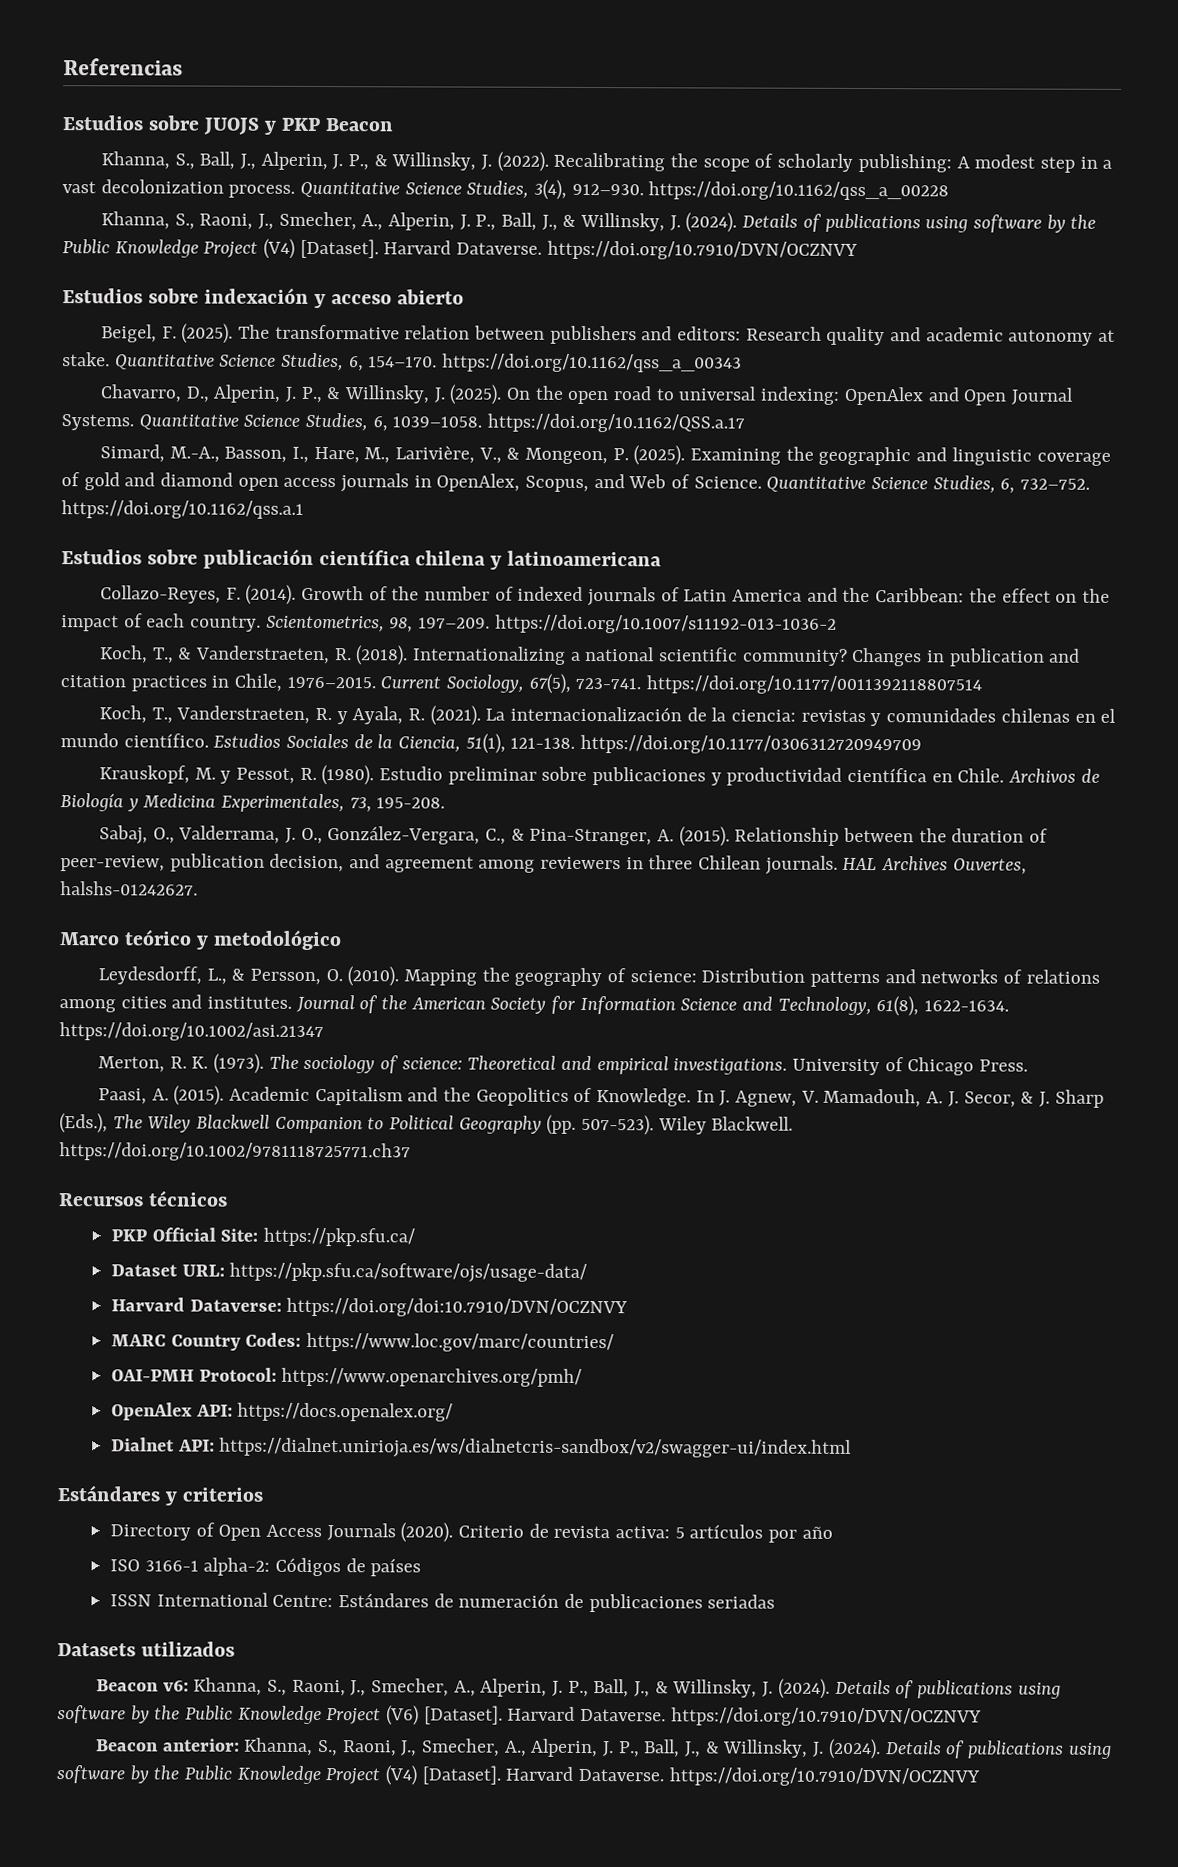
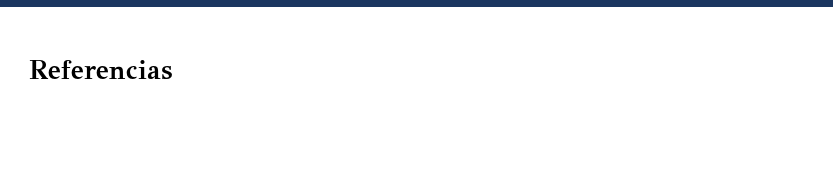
[62,115,394,135] [101,151,1113,173] [62,179,950,201] [101,211,1097,233] [62,238,858,260] [62,287,465,309] [101,323,1116,346] [62,352,743,373] [100,384,1074,406] [61,412,746,433] [100,444,1111,466] [61,472,1091,494] [61,500,304,519] [61,548,663,570] [100,584,1110,607] [61,613,837,634] [99,645,1081,667] [60,673,983,695] [99,705,1117,727] [60,733,923,755] [99,765,1100,786] [60,793,446,813] [99,825,1049,847] [60,853,1027,875] [60,881,198,896] [59,929,343,951] [98,966,1100,988] [59,994,1010,1017] [59,1022,324,1042] [98,1053,1029,1076] [98,1085,1104,1108] [59,1113,794,1136] [59,1142,411,1162] [58,1190,229,1207] [111,1227,416,1247] [111,1262,588,1283] [111,1297,629,1318] [111,1332,615,1353] [111,1367,583,1387] [111,1402,454,1422] [111,1437,853,1459] [57,1485,264,1506] [110,1522,833,1543] [110,1557,422,1577] [110,1592,776,1613] [57,1641,236,1657] [96,1677,1061,1699] [57,1705,982,1727] [95,1737,1112,1760] [56,1765,980,1787] // Estudios sobre JUOJS y PKP Beacon // Khanna, S., Ball, J., Alperin, J. P., & Willinsky, J. (2022). Recalibrating the scope of scholarly publishing: A modest step in a vast decolonization process. Quantitative Science Studies, 3(4), 912–930. https://doi.org/10.1162/qss_a_00228 // Khanna, S., Raoni, J., Smecher, A., Alperin, J. P., Ball, J., & Willinsky, J. (2024). Details of publications using software by the Public Knowledge Project (V4) [Dataset]. Harvard Dataverse. https://doi.org/10.7910/DVN/OCZNVY // Estudios sobre indexación y acceso abierto // Beigel, F. (2025). The transformative relation between publishers and editors: Research quality and academic autonomy at stake. Quantitative Science Studies, 6, 154–170. https://doi.org/10.1162/qss_a_00343 // Chavarro, D., Alperin, J. P., & Willinsky, J. (2025). On the open road to universal indexing: OpenAlex and Open Journal Systems. Quantitative Science Studies, 6, 1039–1058. https://doi.org/10.1162/QSS.a.17 // Simard, M.-A., Basson, I., Hare, M., Larivière, V., & Mongeon, P. (2025). Examining the geographic and linguistic coverage of gold and diamond open access journals in OpenAlex, Scopus, and Web of Science. Quantitative Science Studies, 6, 732–752. https://doi.org/10.1162/qss.a.1 // Estudios sobre publicación científica chilena y latinoamericana // Collazo-Reyes, F. (2014). Growth of the number of indexed journals of Latin America and the Caribbean: the effect on the impact of each country. Scientometrics, 98, 197–209. https://doi.org/10.1007/s11192-013-1036-2 // Koch, T., & Vanderstraeten, R. (2018). Internationalizing a national scientific community? Changes in publication and citation practices in Chile, 1976–2015. Current Sociology, 67(5), 723-741. https://doi.org/10.1177/0011392118807514 // Koch, T., Vanderstraeten, R. y Ayala, R. (2021). La internacionalización de la ciencia: revistas y comunidades chilenas en el mundo científico. Estudios Sociales de la Ciencia, 51(1), 121-138. https://doi.org/10.1177/0306312720949709 // Krauskopf, M. y Pessot, R. (1980). Estudio preliminar sobre publicaciones y productividad científica en Chile. Archivos de Biología y Medicina Experimentales, 73, 195-208. // Sabaj, O., Valderrama, J. O., González-Vergara, C., & Pina-Stranger, A. (2015). Relationship between the duration of peer-review, publication decision, and agreement among reviewers in three Chilean journals. HAL Archives Ouvertes, halshs-01242627. // Marco teórico y metodológico // Leydesdorff, L., & Persson, O. (2010). Mapping the geography of science: Distribution patterns and networks of relations among cities and institutes. Journal of the American Society for Information Science and Technology, 61(8), 1622-1634. https://doi.org/10.1002/asi.21347 // Merton, R. K. (1973). The sociology of science: Theoretical and empirical investigations. University of Chicago Press. // Paasi, A. (2015). Academic Capitalism and the Geopolitics of Knowledge. In J. Agnew, V. Mamadouh, A. J. Secor, & J. Sharp (Eds.), The Wiley Blackwell Companion to Political Geography (pp. 507-523). Wiley Blackwell. https://doi.org/10.1002/9781118725771.ch37 // Recursos técnicos // PKP Official Site: https://pkp.sfu.ca/ // Dataset URL: https://pkp.sfu.ca/software/ojs/usage-data/ // Harvard Dataverse: https://doi.org/doi:10.7910/DVN/OCZNVY // MARC Country Codes: https://www.loc.gov/marc/countries/ // OAI-PMH Protocol: https://www.openarchives.org/pmh/ // OpenAlex API: https://docs.openalex.org/ // Dialnet API: https://dialnet.unirioja.es/ws/dialnetcris-sandbox/v2/swagger-ui/index.html // Estándares y criterios // Directory of Open Access Journals (2020). Criterio de revista activa: 5 artículos por año // ISO 3166-1 alpha-2: Códigos de países // ISSN International Centre: Estándares de numeración de publicaciones seriadas // Datasets utilizados // Beacon v6: Khanna, S., Raoni, J., Smecher, A., Alperin, J. P., Ball, J., & Willinsky, J. (2024). Details of publications using software by the Public Knowledge Project (V6) [Dataset]. Harvard Dataverse. https://doi.org/10.7910/DVN/OCZNVY // Beacon anterior: Khanna, S., Raoni, J., Smecher, A., Alperin, J. P., Ball, J., & Willinsky, J. (2024). Details of publications using software by the Public Knowledge Project (V4) [Dataset]. Harvard Dataverse. https://doi.org/10.7910/DVN/OCZNVY -> (173, 70) none

